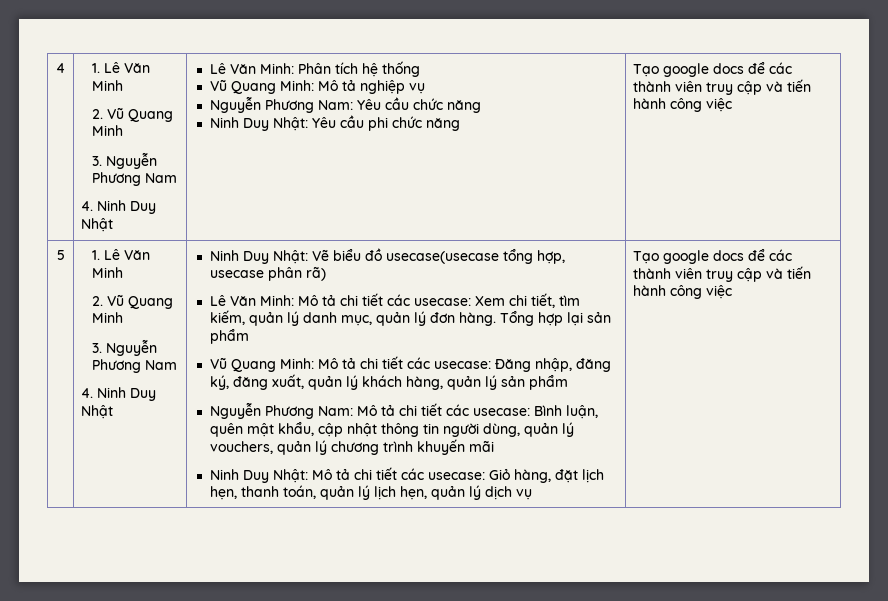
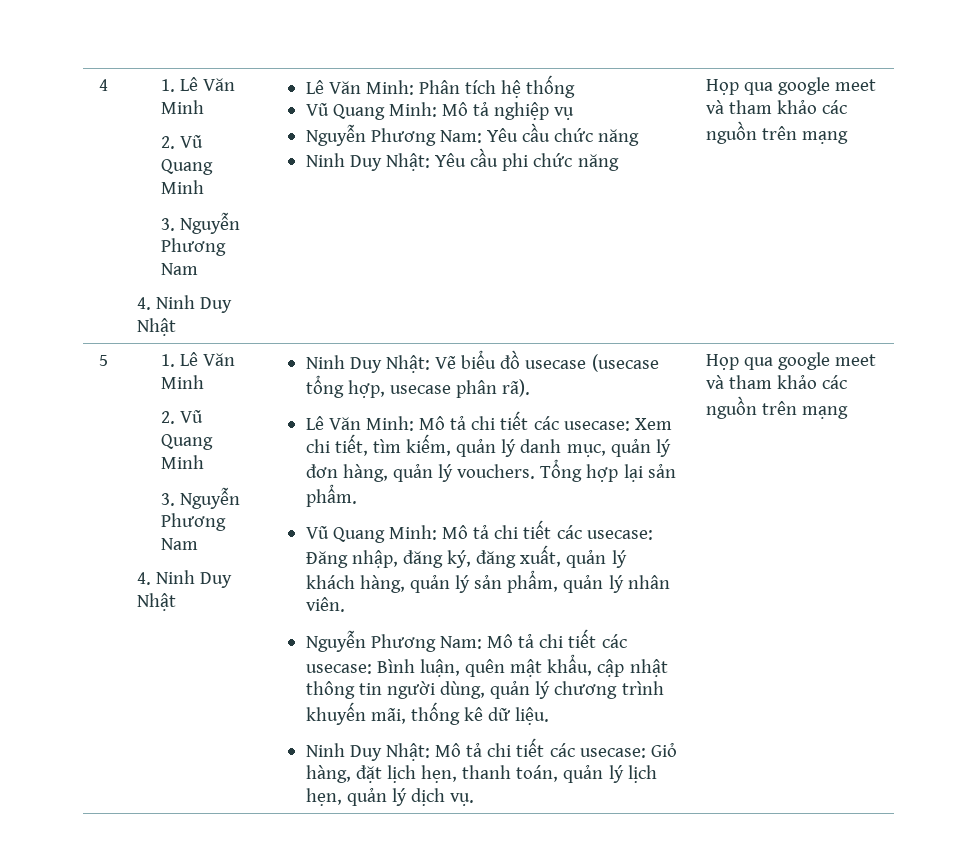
[633,61,793,77] [633,79,812,95] [633,98,733,112] Tạo google docs để các thành viên truy cập và tiến hành công việc -> [705,77,877,95] [705,100,848,114] [705,121,848,144] Họp qua google meet và tham khảo các nguồn trên mạng
[385,251,499,264] usecase(usecase -> [525,354,659,372] usecase (usecase
[305,266,326,281] rã) -> [502,379,531,397] rã).
[458,312,496,326] hàng. -> [342,464,536,482] hàng, quản lý vouchers.
[209,328,249,344] phẩm -> [305,484,357,507] phẩm.
[528,374,568,390] phẩm -> [507,570,670,593] [305,597,345,612] phẩm, quản lý nhân viên.
[209,439,494,455] vouchers, quản lý chương trình khuyến mãi -> [554,681,664,699] [305,702,550,725] chương trình khuyến mãi, thống kê dữ liệu.
[515,489,532,500] [633,248,793,264] [633,266,812,282] [633,285,733,299] vụ | Tạo google docs để các thành viên truy cập và tiến hành công việc -> [450,793,475,806] [705,352,877,370] [705,375,848,389] [705,396,848,419] vụ. | Họp qua google meet và tham khảo các nguồn trên mạng

